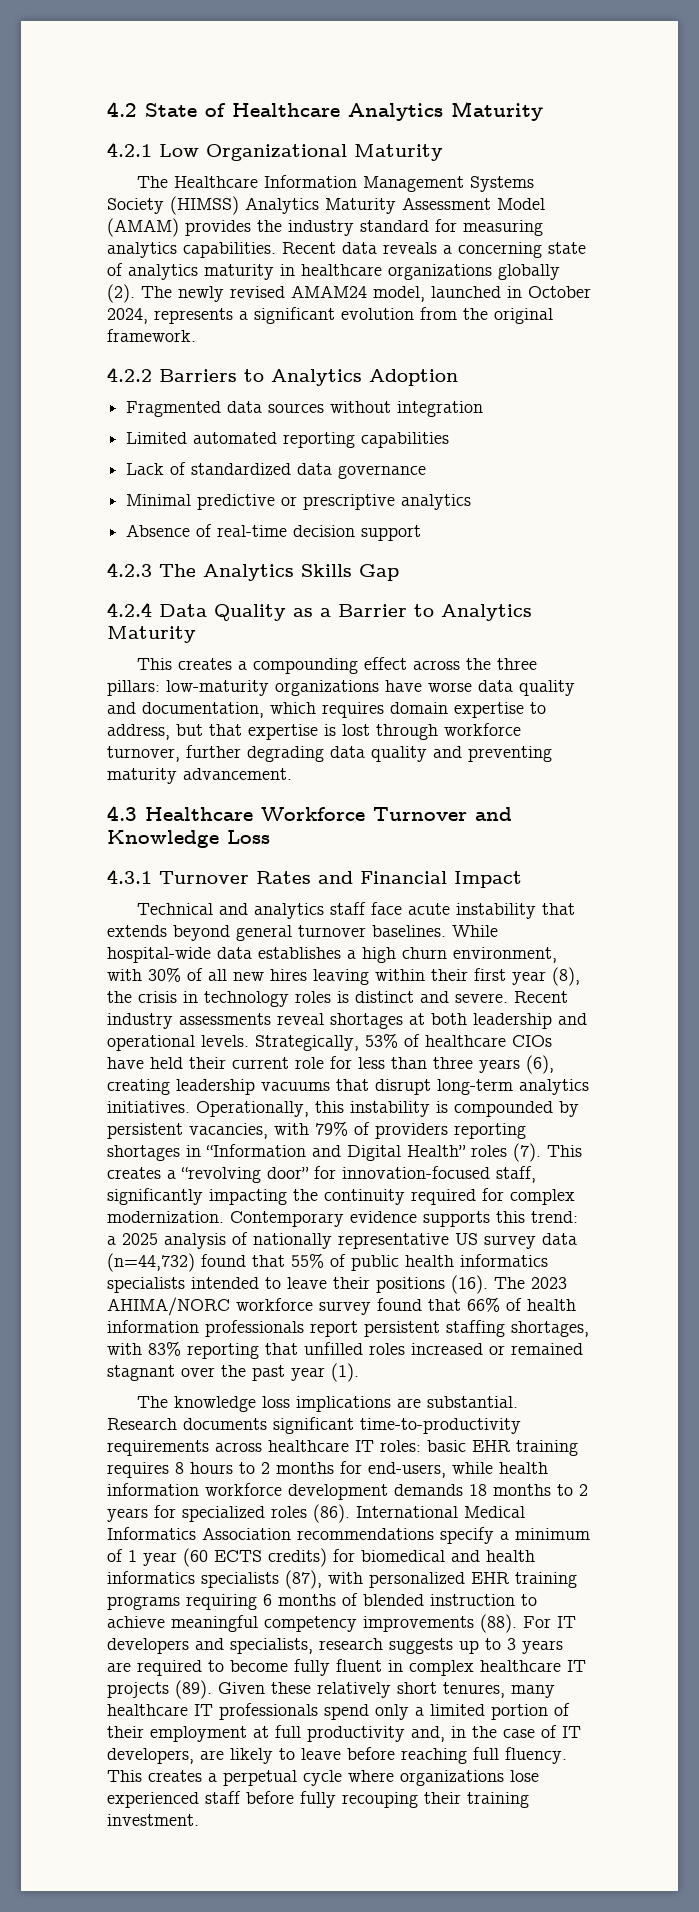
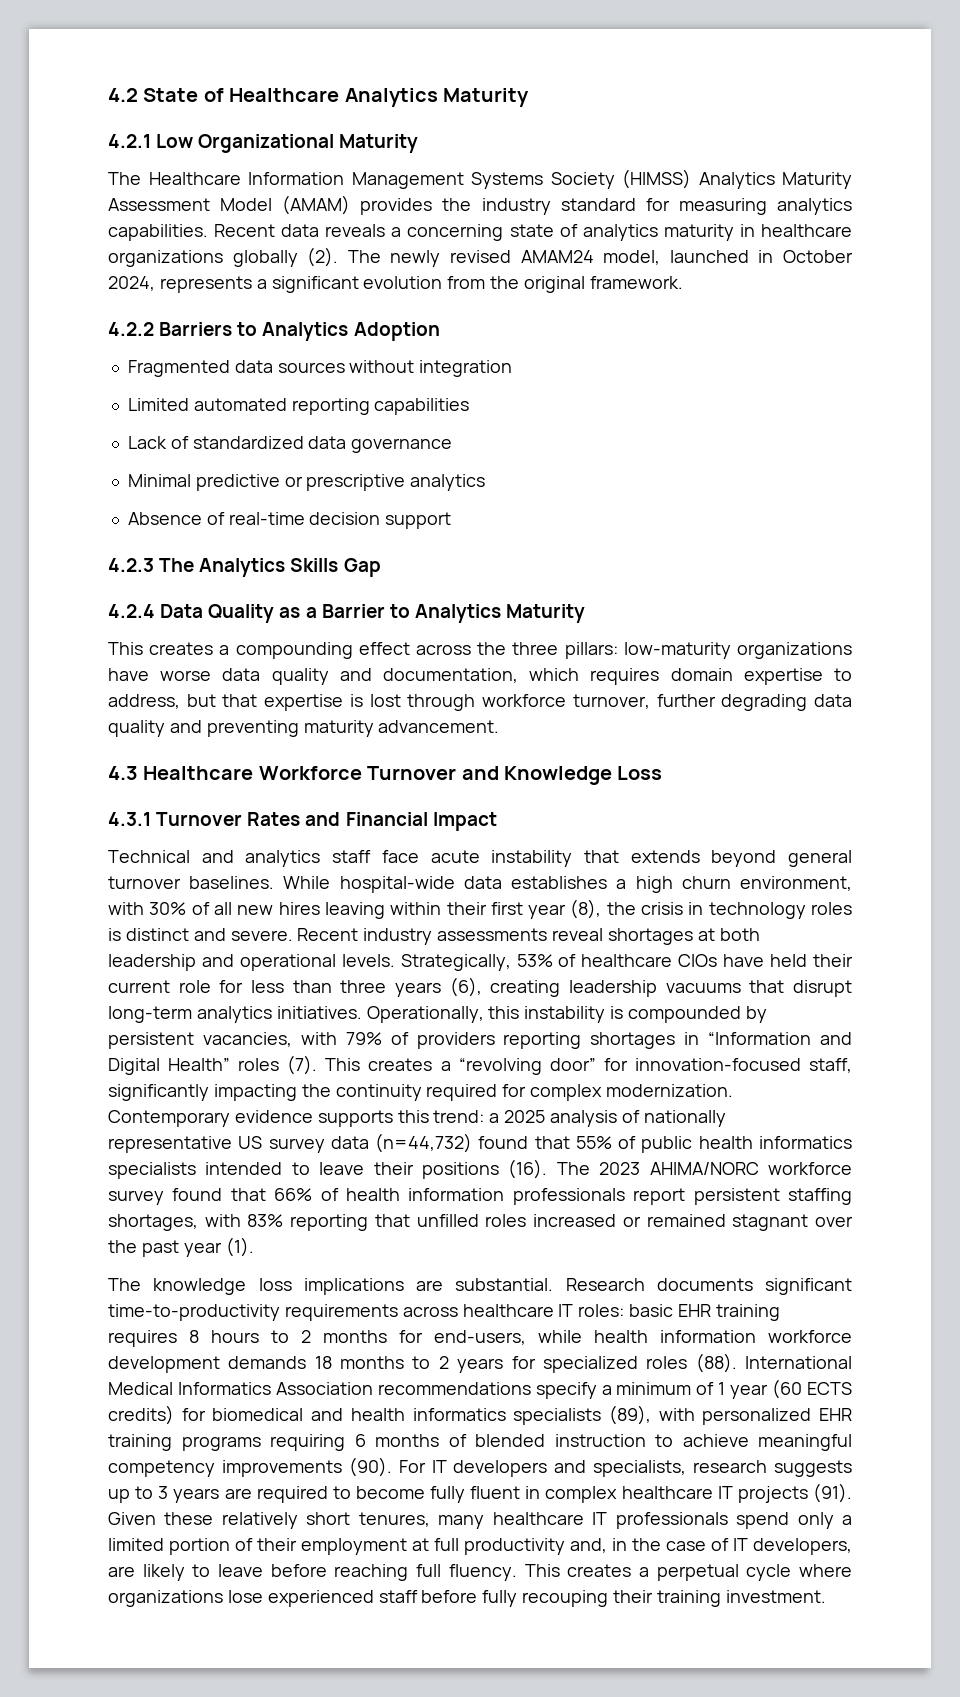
[313,1504,350,1523] (86). -> [695,1353,737,1373] (88).
[285,1570,322,1589] (87), -> [608,1405,651,1425] (89),
[480,1614,517,1633] (88). -> [348,1457,392,1477] (90).
[175,1680,212,1699] (89). -> [813,1483,852,1503] (91).

